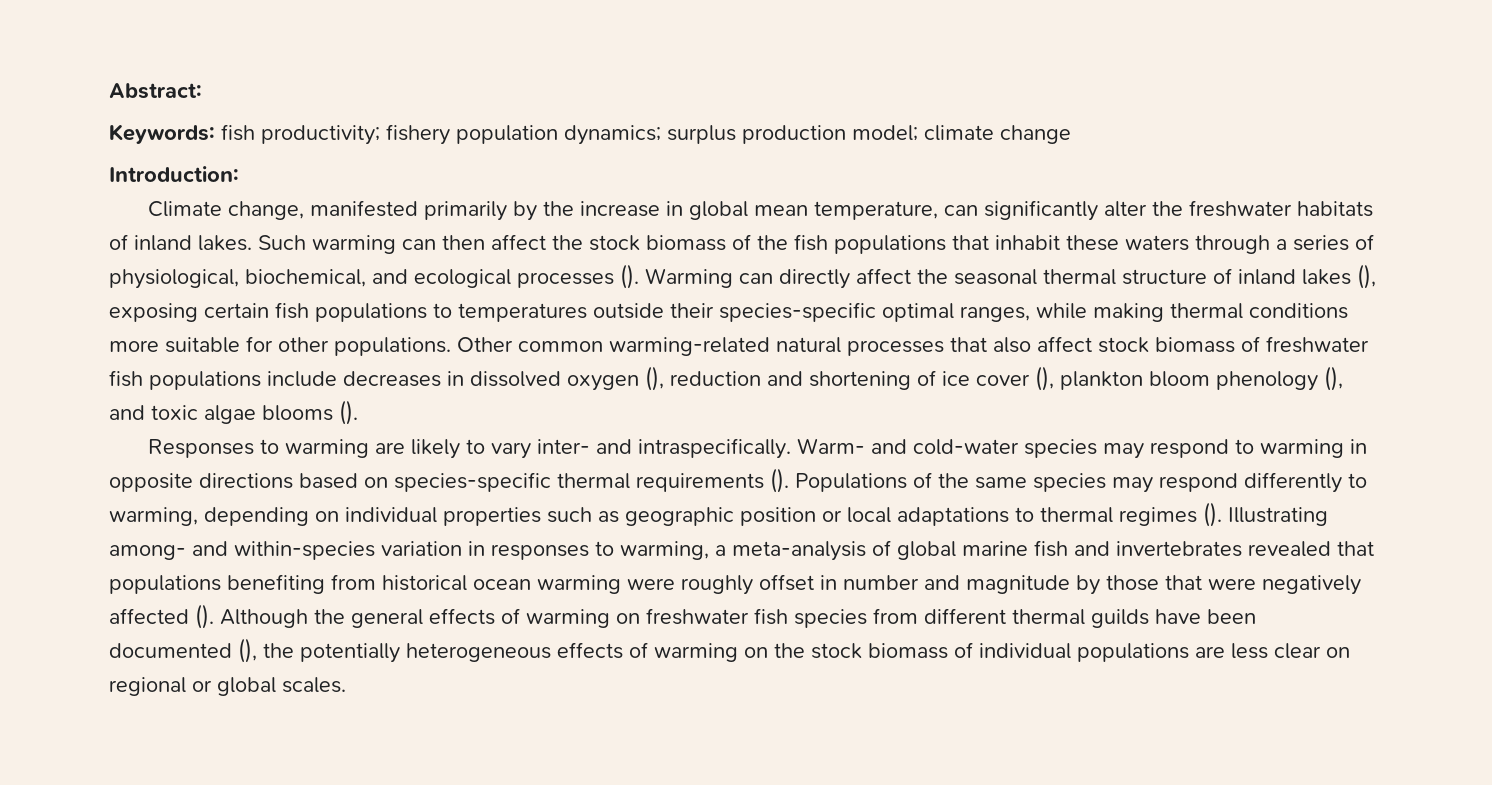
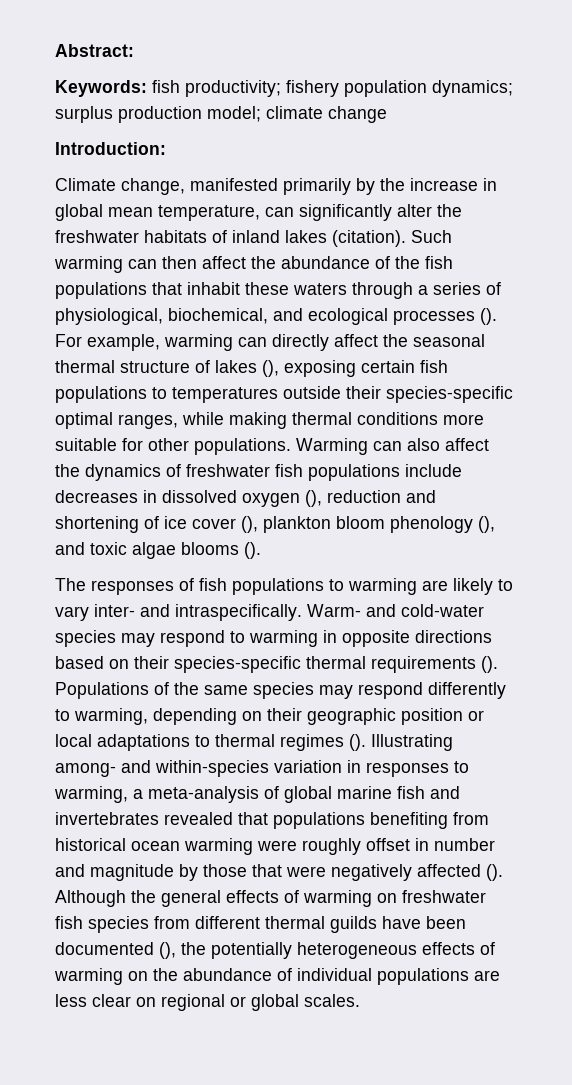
[198,235,252,251] lakes. -> [285,230,406,247] lakes (citation).
[589,235,726,251] stock biomass -> [281,256,370,269] abundance
[645,268,733,288] Warming -> [55,334,233,351] For example, warming
[1238,269,1296,285] inland -> (210, 366) none
[457,336,1235,356] Other common warming-related natural processes that also affect stock biomass -> [296,438,489,455] [55,464,161,481] Warming can also affect the dynamics
[147,439,254,458] Responses -> [55,578,324,595] The responses of fish populations
(388, 482) none -> [134,656,169,669] their
[345,507,619,526] individual properties such as -> [267,708,302,721] their
[811,643,948,659] stock biomass -> [183,968,272,981] abundance

